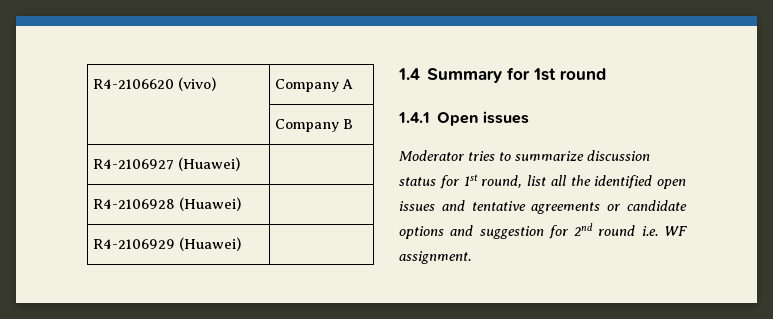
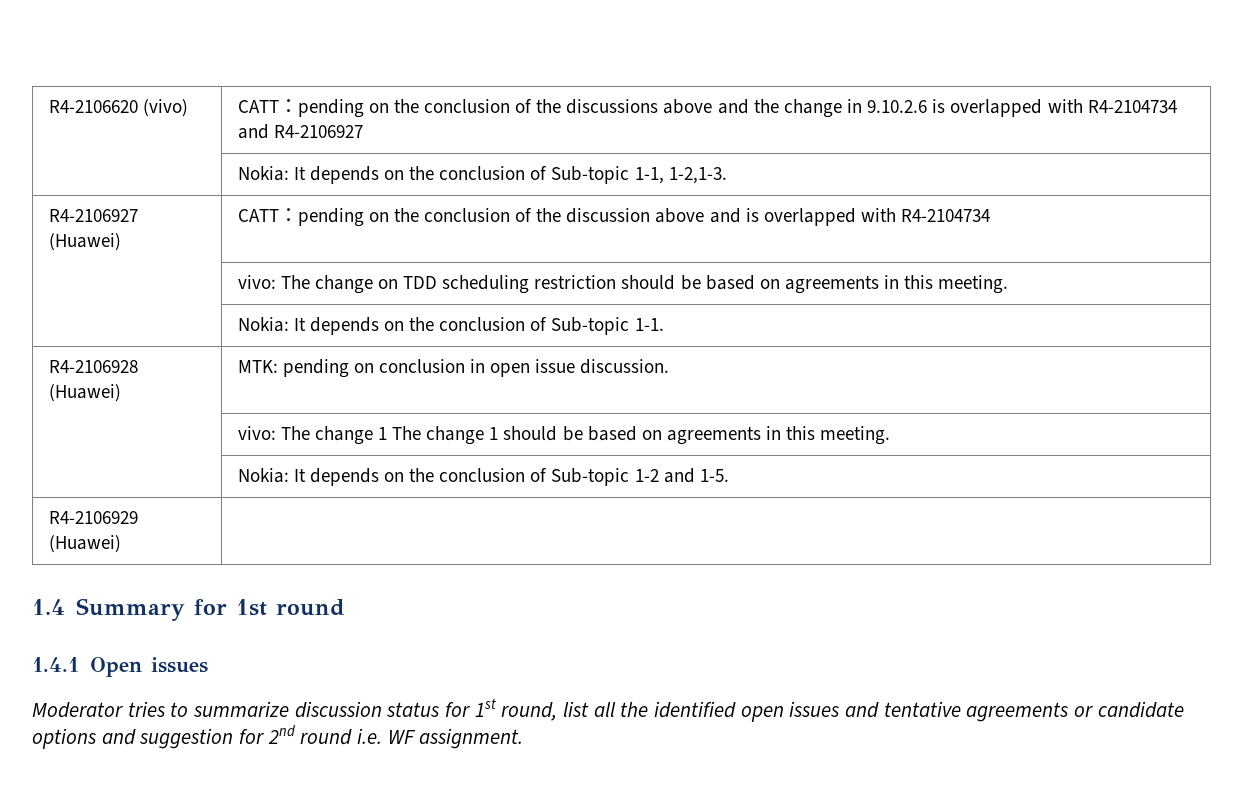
[274,79,353,92] [274,119,353,132] [92,157,240,171] [92,197,241,211] Company A // | Company B // R4-2106927 (Huawei) | // R4-2106928 (Huawei) | -> [237,99,1177,118] [237,124,363,139] [237,166,727,184] [48,209,138,222] [48,233,121,251] [237,208,991,227] [237,275,1009,294] [237,317,664,335] [48,360,138,373] [48,384,121,402] [237,359,670,378] [237,426,891,445] [237,468,729,486] CATT：pending on the conclusion of the discussions above and the change in 9.10.2.6 is overlapped with R4-2104734 and R4-2106927 // | Nokia: It depends on the conclusion of Sub-topic 1-1, 1-2,1-3. // R4-2106927 (Huawei) | CATT：pending on the conclusion of the discussion above and is overlapped with R4-2104734 // | vivo: The change on TDD scheduling restriction should be based on agreements in this meeting. // | Nokia: It depends on the conclusion of Sub-topic 1-1. // R4-2106928 (Huawei) | MTK: pending on conclusion in open issue discussion. // | vivo: The change 1 The change 1 should be based on agreements in this meeting. // | Nokia: It depends on the conclusion of Sub-topic 1-2 and 1-5.

